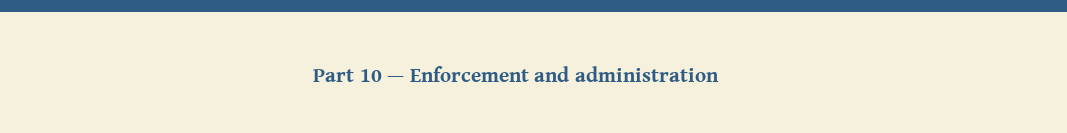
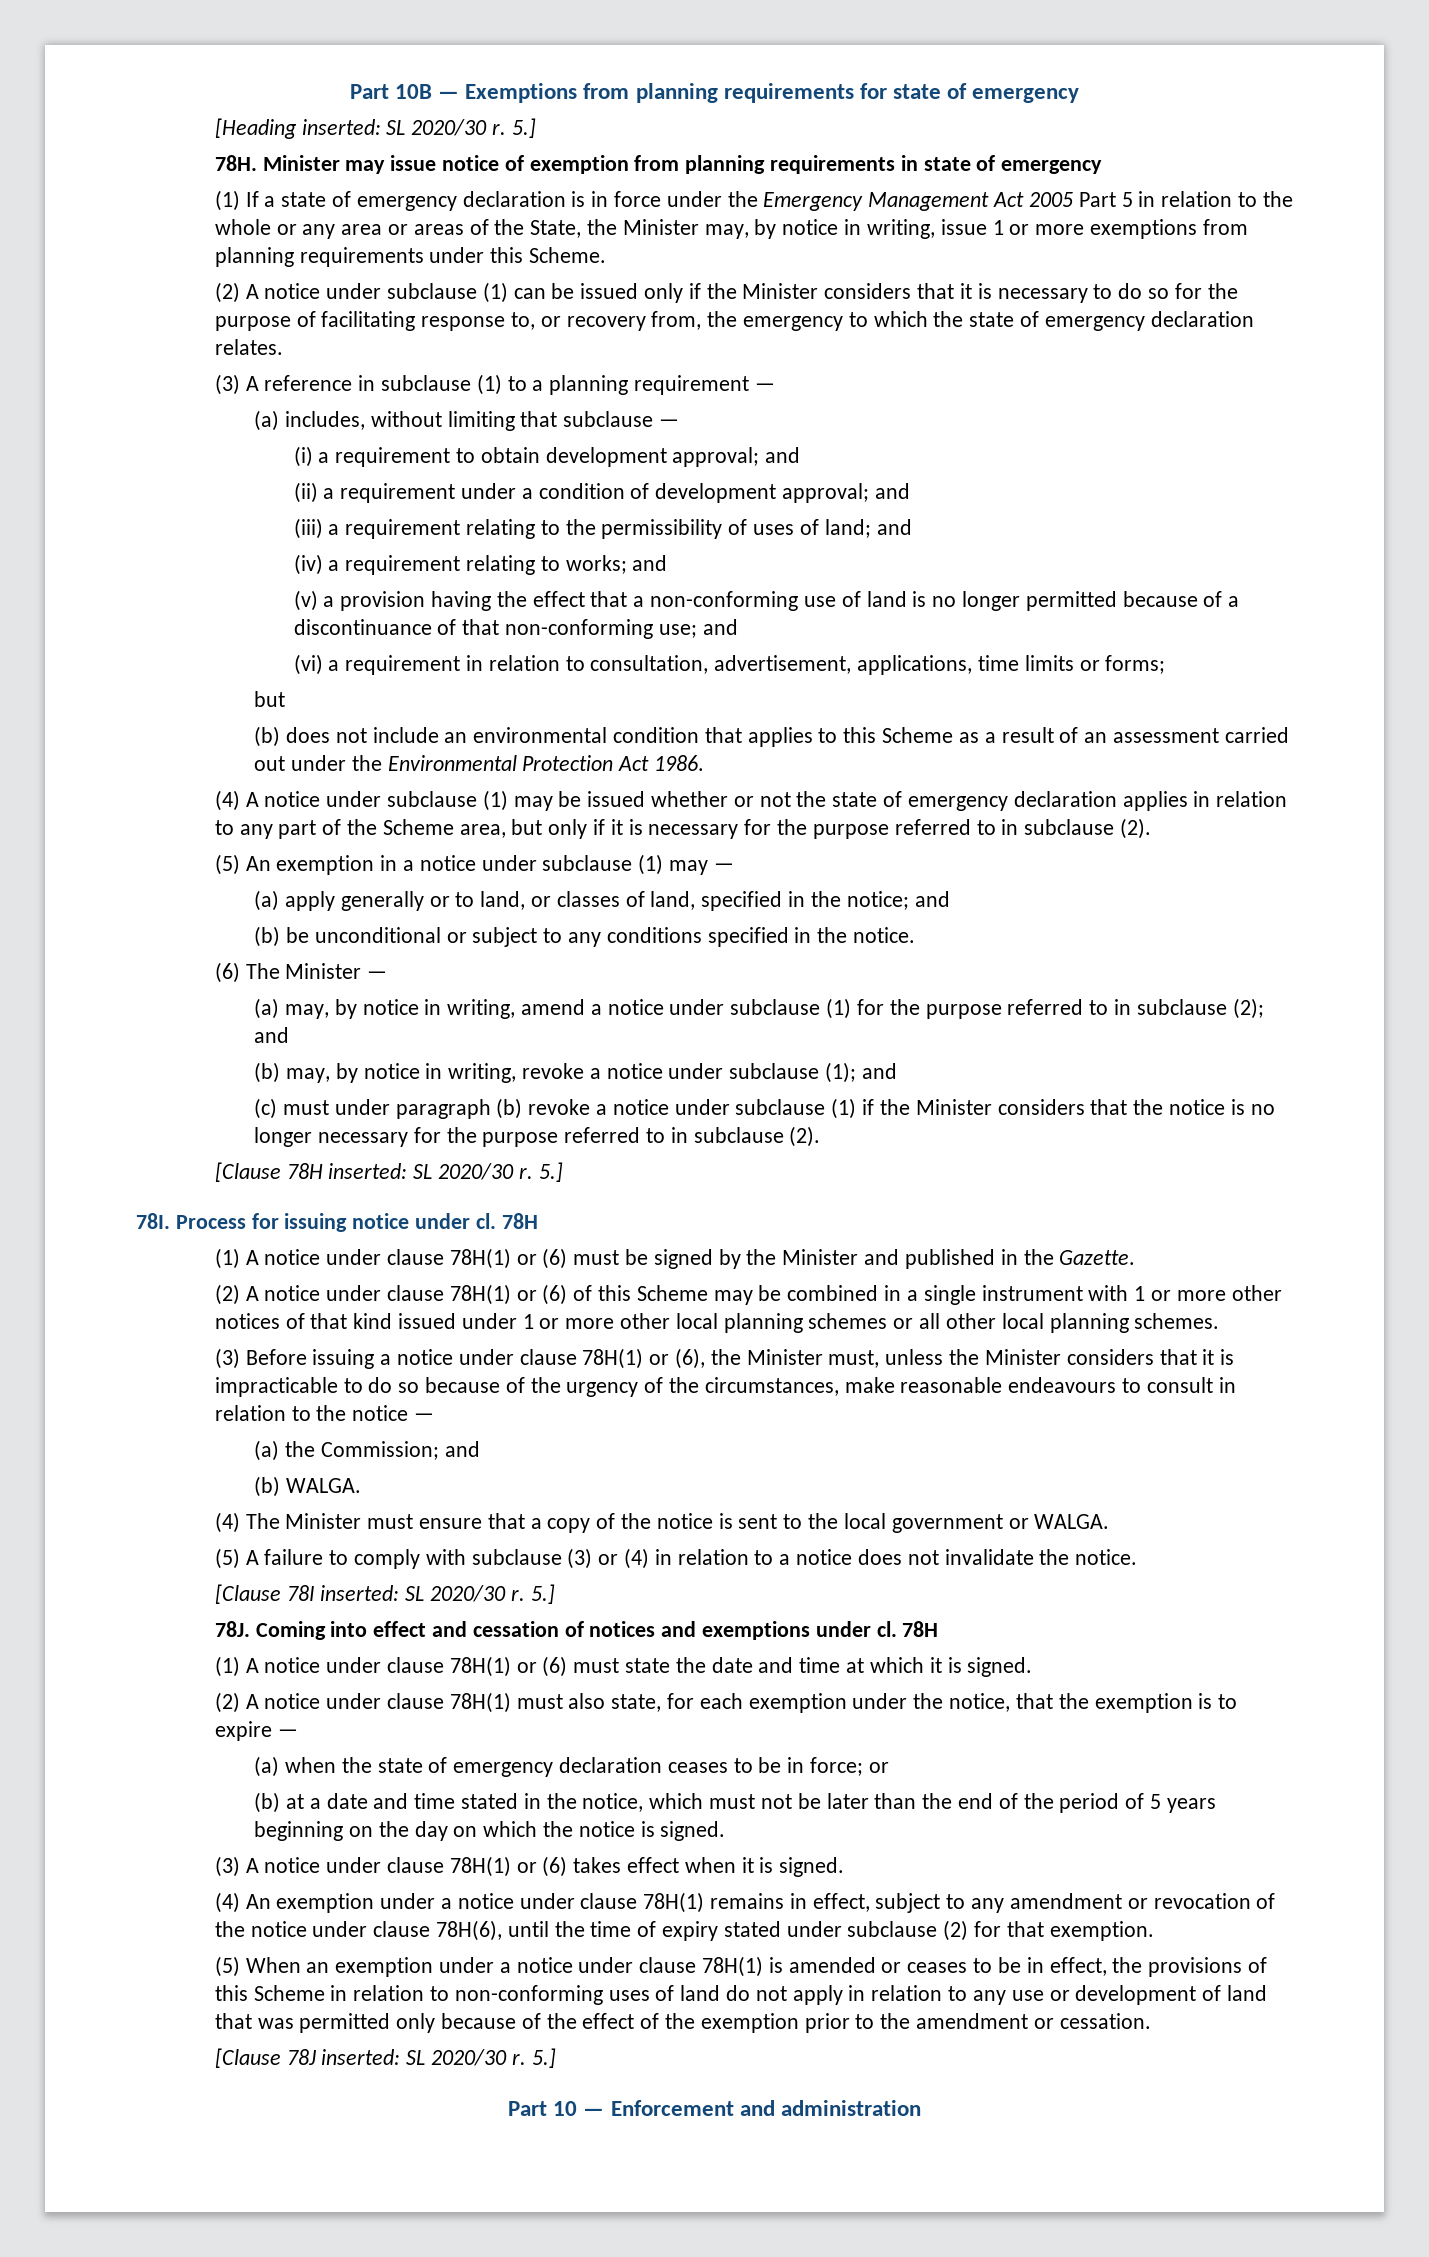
[313,69,355,82] Part -> [350,83,1079,103] [214,118,536,139] [214,155,1103,174] [214,190,1293,211] [214,219,1248,239] [214,247,607,267] [214,282,1238,303] [214,311,1254,331] [214,339,283,355] [214,374,775,395] [254,410,680,431] [293,446,801,467] [293,482,910,503] [293,518,912,539] [293,554,668,575] [293,590,1240,611] [293,619,738,639] [293,654,1166,675] [254,691,286,707] [254,726,1289,747] [254,755,705,771] [214,790,1288,811] [214,818,1151,839] [214,854,734,875] [254,890,950,911] [254,926,916,947] [214,962,388,983] [254,998,1264,1019] [254,1027,290,1043] [254,1062,897,1083] [254,1098,1275,1119] [254,1126,821,1147] [214,1162,563,1182] [136,1213,538,1232] [214,1248,1136,1269] [214,1284,1282,1305] [214,1313,1220,1333] [214,1348,1235,1369] [214,1377,1236,1397] [214,1405,435,1421] [254,1440,480,1461] [254,1476,362,1497] [214,1512,1110,1533] [214,1548,1138,1569] [214,1584,555,1604] [214,1621,939,1640] [214,1656,1033,1677] [214,1692,1238,1713] [214,1721,298,1741] [254,1756,889,1777] [254,1792,1216,1813] [254,1821,726,1841] [214,1856,845,1877] [214,1892,1276,1913] [214,1920,1154,1941] [214,1956,1267,1977] [214,1985,1267,2005] [214,2013,1151,2033] [214,2048,556,2068] [508,2101,548,2116] Part 10B — Exemptions from planning requirements for state of emergency // [Heading inserted: SL 2020/30 r. 5.] // 78H. Minister may issue notice of exemption from planning requirements in state of emergency // (1) If a state of emergency declaration is in force under the Emergency Management Act 2005 Part 5 in relation to the whole or any area or areas of the State, the Minister may, by notice in writing, issue 1 or more exemptions from planning requirements under this Scheme. // (2) A notice under subclause (1) can be issued only if the Minister considers that it is necessary to do so for the purpose of facilitating response to, or recovery from, the emergency to which the state of emergency declaration relates. // (3) A reference in subclause (1) to a planning requirement — // (a) includes, without limiting that subclause — // (i) a requirement to obtain development approval; and // (ii) a requirement under a condition of development approval; and // (iii) a requirement relating to the permissibility of uses of land; and // (iv) a requirement relating to works; and // (v) a provision having the effect that a non-conforming use of land is no longer permitted because of a discontinuance of that non-conforming use; and // (vi) a requirement in relation to consultation, advertisement, applications, time limits or forms; // but // (b) does not include an environmental condition that applies to this Scheme as a result of an assessment carried out under the Environmental Protection Act 1986. // (4) A notice under subclause (1) may be issued whether or not the state of emergency declaration applies in relation to any part of the Scheme area, but only if it is necessary for the purpose referred to in subclause (2). // (5) An exemption in a notice under subclause (1) may — // (a) apply generally or to land, or classes of land, specified in the notice; and // (b) be unconditional or subject to any conditions specified in the notice. // (6) The Minister — // (a) may, by notice in writing, amend a notice under subclause (1) for the purpose referred to in subclause (2); and // (b) may, by notice in writing, revoke a notice under subclause (1); and // (c) must under paragraph (b) revoke a notice under subclause (1) if the Minister considers that the notice is no longer necessary for the purpose referred to in subclause (2). // [Clause 78H inserted: SL 2020/30 r. 5.] // 78I. Process for issuing notice under cl. 78H // (1) A notice under clause 78H(1) or (6) must be signed by the Minister and published in the Gazette. // (2) A notice under clause 78H(1) or (6) of this Scheme may be combined in a single instrument with 1 or more other notices of that kind issued under 1 or more other local planning schemes or all other local planning schemes. // (3) Before issuing a notice under clause 78H(1) or (6), the Minister must, unless the Minister considers that it is impracticable to do so because of the urgency of the circumstances, make reasonable endeavours to consult in relation to the notice — // (a) the Commission; and // (b) WALGA. // (4) The Minister must ensure that a copy of the notice is sent to the local government or WALGA. // (5) A failure to comply with subclause (3) or (4) in relation to a notice does not invalidate the notice. // [Clause 78I inserted: SL 2020/30 r. 5.] // 78J. Coming into effect and cessation of notices and exemptions under cl. 78H // (1) A notice under clause 78H(1) or (6) must state the date and time at which it is signed. // (2) A notice under clause 78H(1) must also state, for each exemption under the notice, that the exemption is to expire — // (a) when the state of emergency declaration ceases to be in force; or // (b) at a date and time stated in the notice, which must not be later than the end of the period of 5 years beginning on the day on which the notice is signed. // (3) A notice under clause 78H(1) or (6) takes effect when it is signed. // (4) An exemption under a notice under clause 78H(1) remains in effect, subject to any amendment or revocation of the notice under clause 78H(6), until the time of expiry stated under subclause (2) for that exemption. // (5) When an exemption under a notice under clause 78H(1) is amended or ceases to be in effect, the provisions of this Scheme in relation to non-conforming uses of land do not apply in relation to any use or development of land that was permitted only because of the effect of the exemption prior to the amendment or cessation. // [Clause 78J inserted: SL 2020/30 r. 5.] // Part

